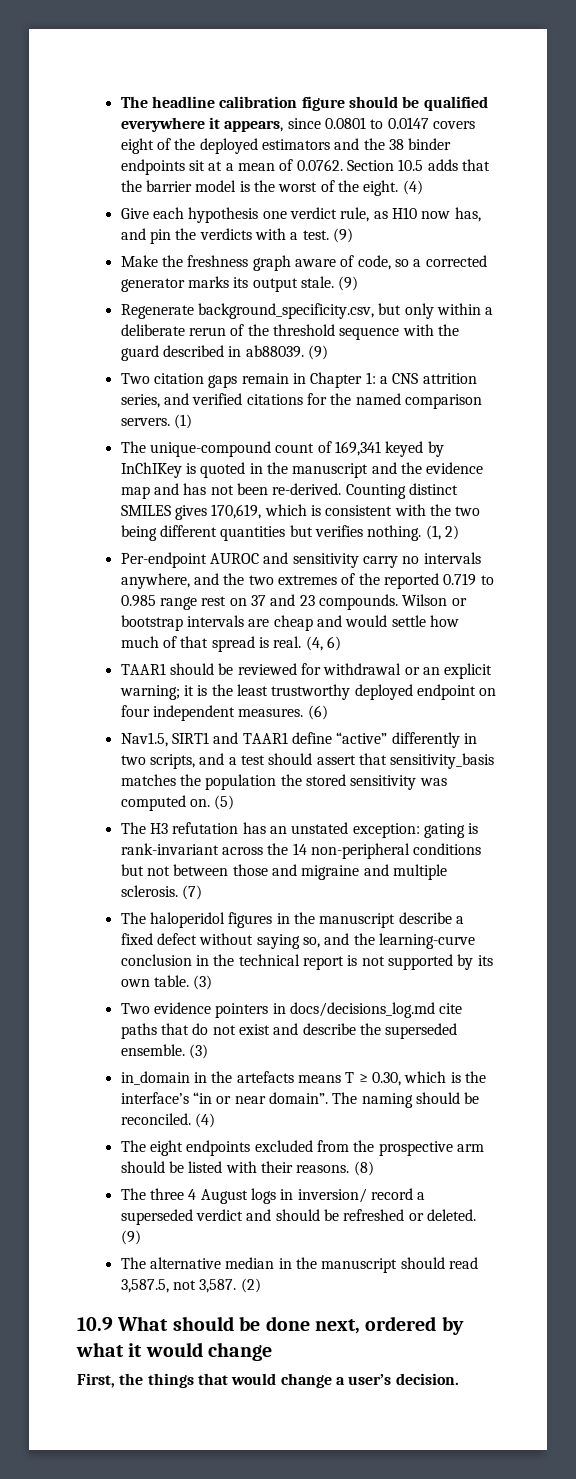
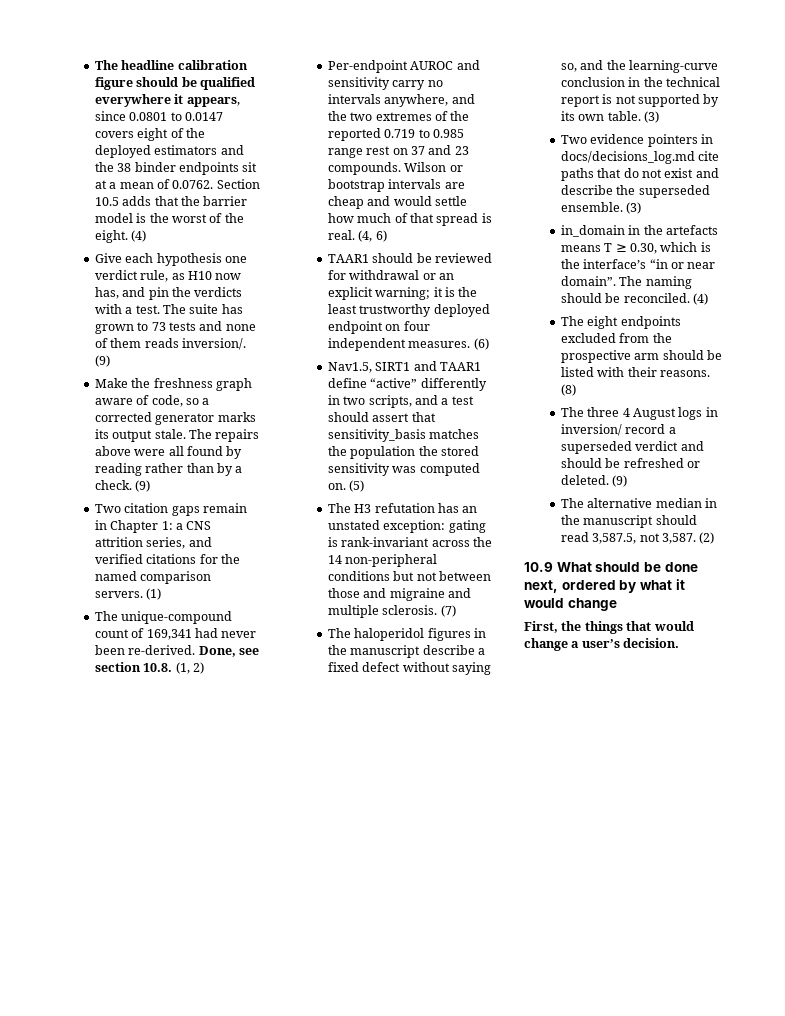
(329, 235) none -> [163,304,243,314] [94,321,256,334] [94,338,247,350] The suite has grown to 73 tests and none of them reads inversion/.
[338,276,359,291] [120,303,494,319] [120,324,459,340] [120,345,304,361] (9) // Regenerate background_specificity.csv, but only within a deliberate rerun of the threshold sequence with the guard described in ab88039. -> [189,429,260,442] [94,446,243,459] [94,463,243,476] [94,480,132,490] The repairs above were all found by reading rather than by a check.
[385,441,444,457] [120,462,484,478] [120,483,458,499] [120,504,481,520] [120,525,422,541] keyed by InChIKey is quoted in the manuscript and the evidence map and has not been re-derived. Counting distinct SMILES gives 170,619, which is consistent with the two being different quantities but verifies nothing. -> [195,628,257,638] [94,645,260,657] [94,662,173,672] had never been re-derived. Done, see section 10.8.

